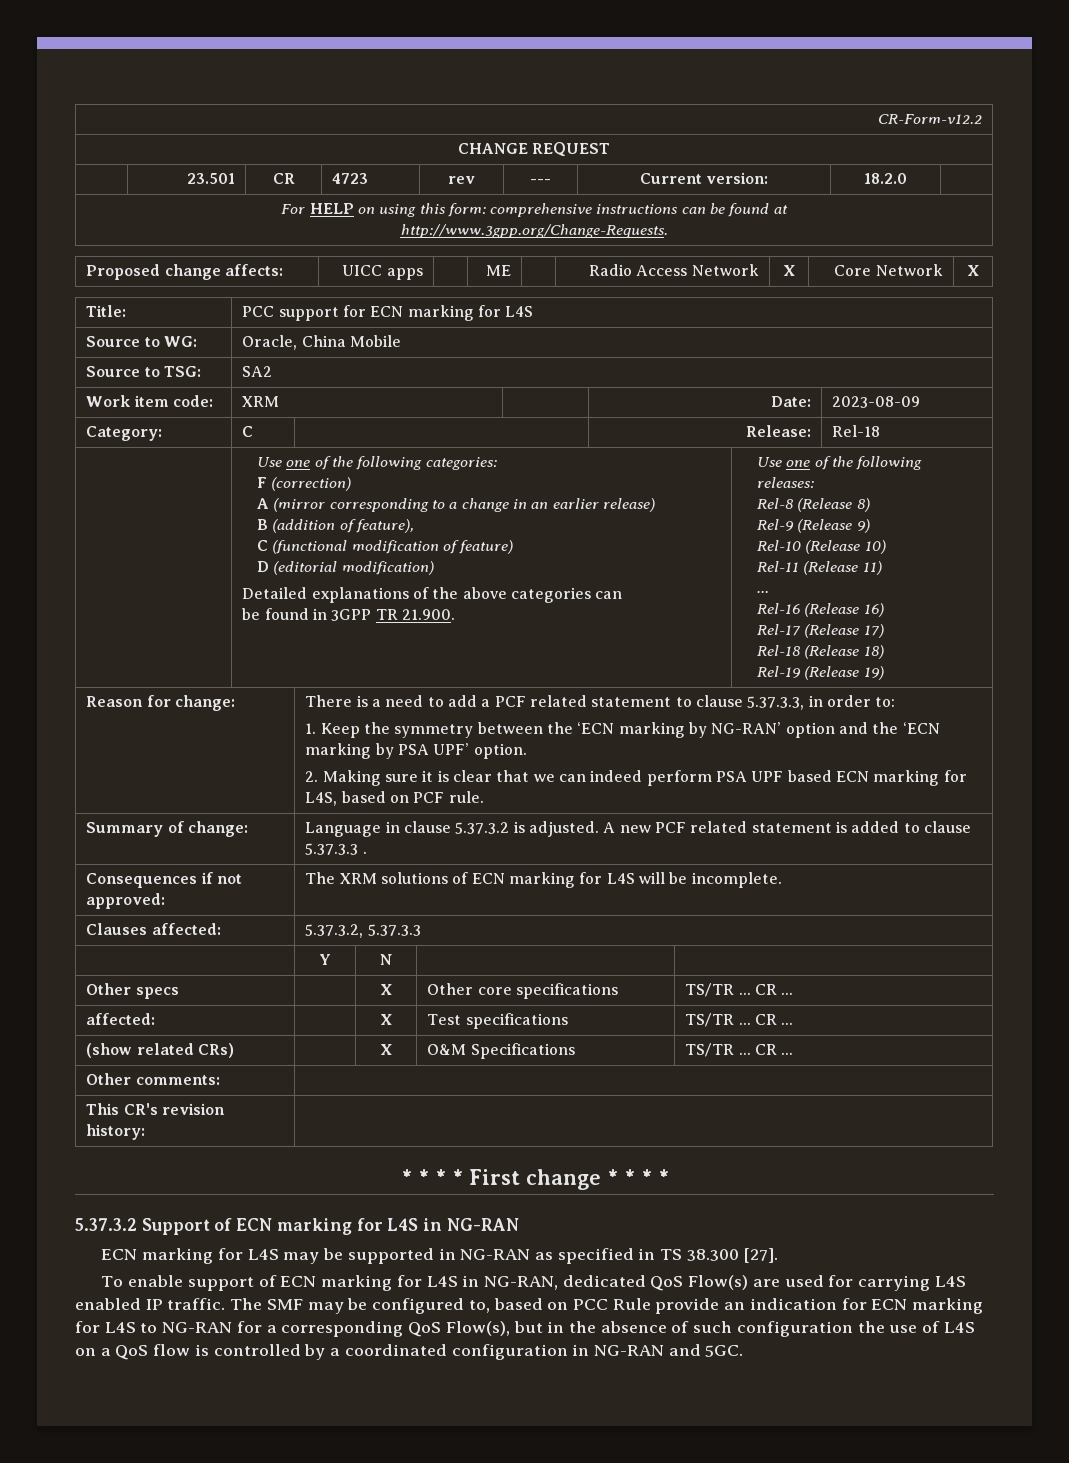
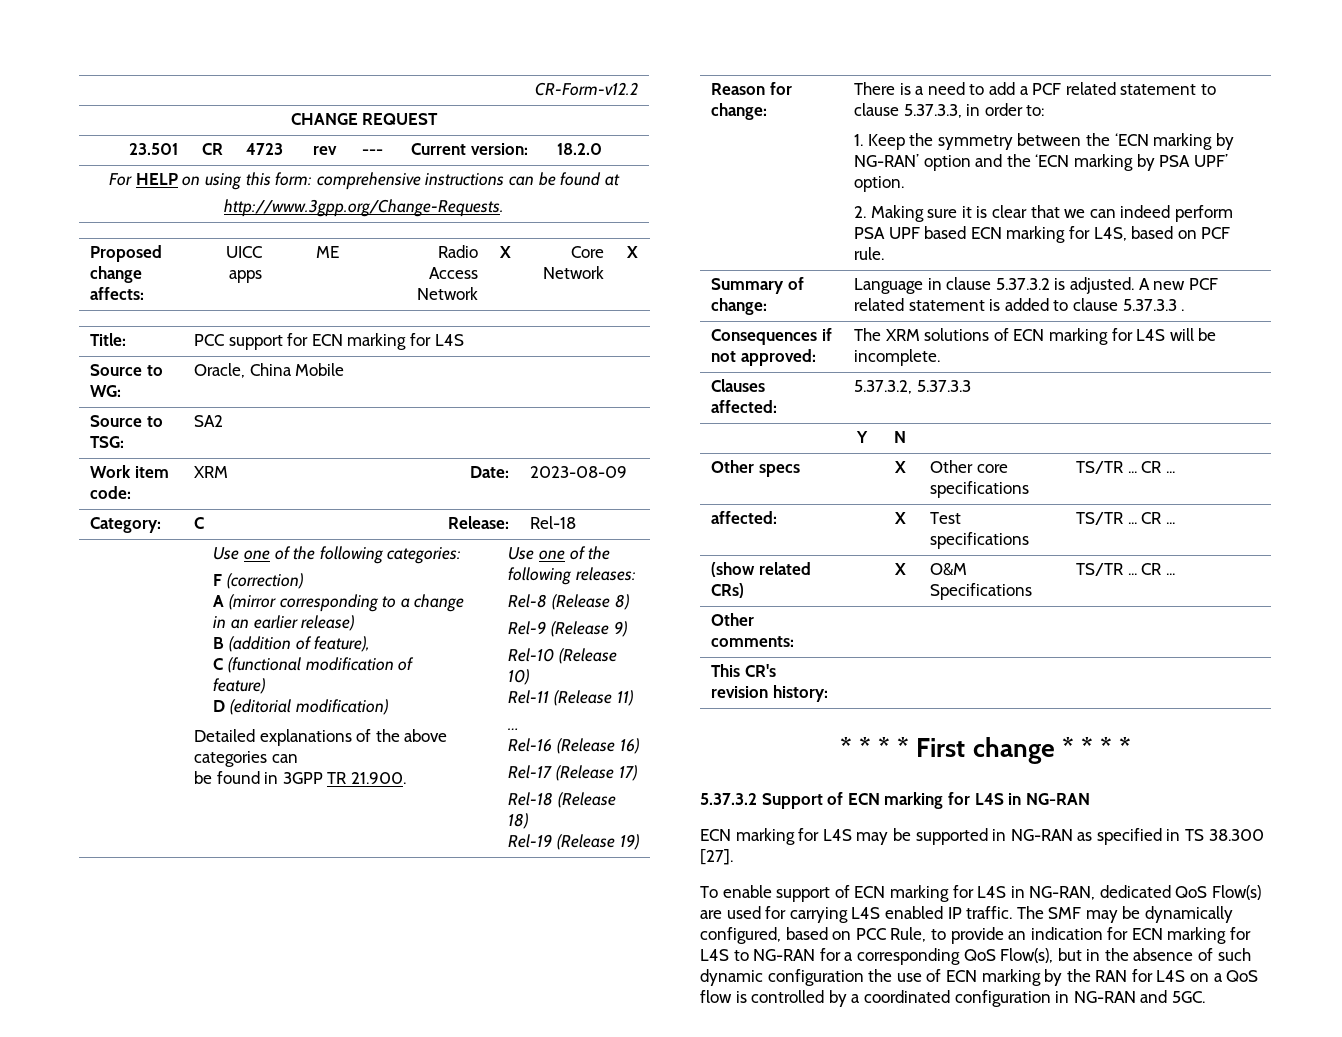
[372,1298,490,1314] configured to, -> [1145,906,1234,923] [700,927,781,944] dynamically configured,
[612,1298,651,1310] Rule -> [890,927,946,942] Rule, to
(733, 1327) none -> [700,969,763,986] dynamic
(941, 1327) none -> [945,969,1153,986] ECN marking by the RAN for

